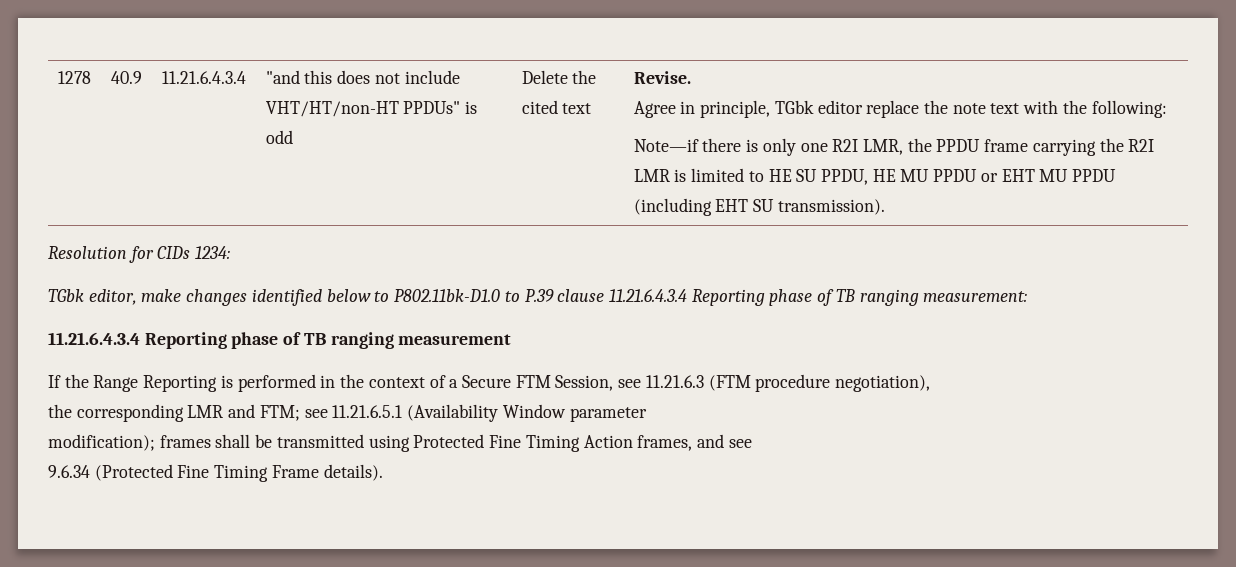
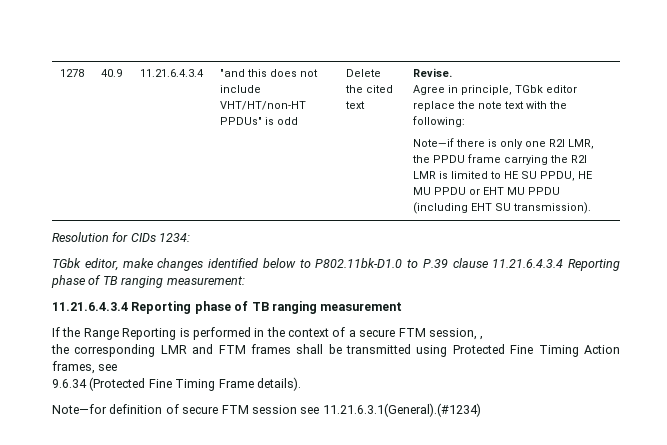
[461,374,931,392] [48,404,647,422] [48,434,155,451] Secure FTM Session, see 11.21.6.3 (FTM procedure negotiation), // the corresponding LMR and FTM; see 11.21.6.5.1 (Availability Window parameter // modification); -> [359,328,484,340] [51,344,246,357] secure FTM session, , // the corresponding LMR and FTM
[696,434,724,448] and -> (95, 367) none
(383, 472) none -> [52,403,481,417] // Note—for definition of secure FTM session see 11.21.6.3.1(General).(#1234)

